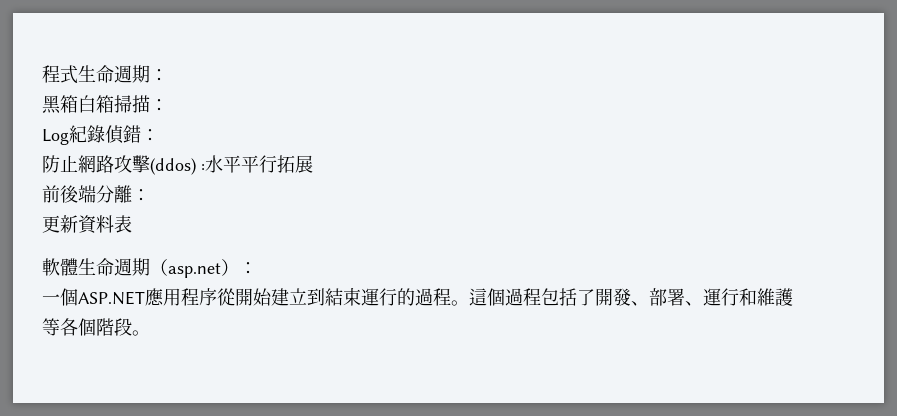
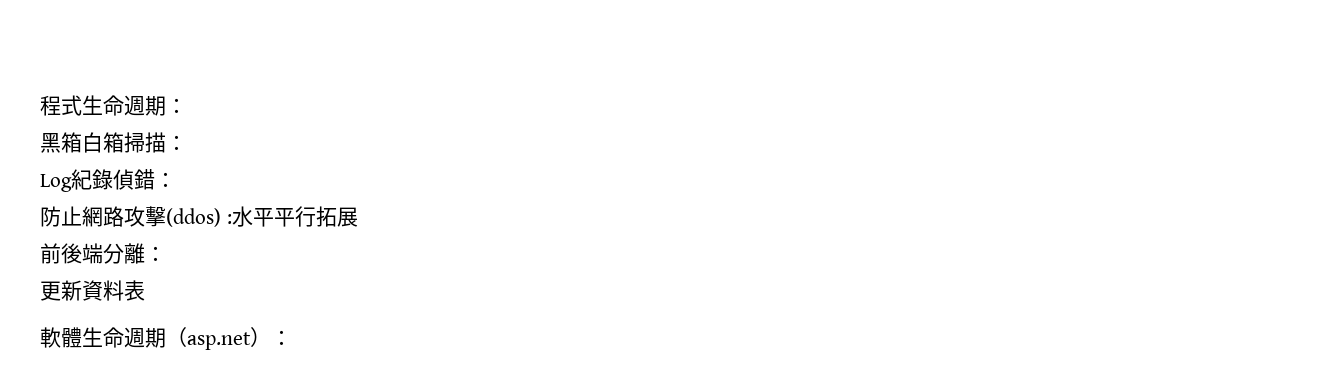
[42,288,793,306] [42,318,150,336] // 一個ASP.NET應用程序從開始建立到結束運行的過程。這個過程包括了開發、部署、運行和維護等各個階段。 -> (292, 337) none

